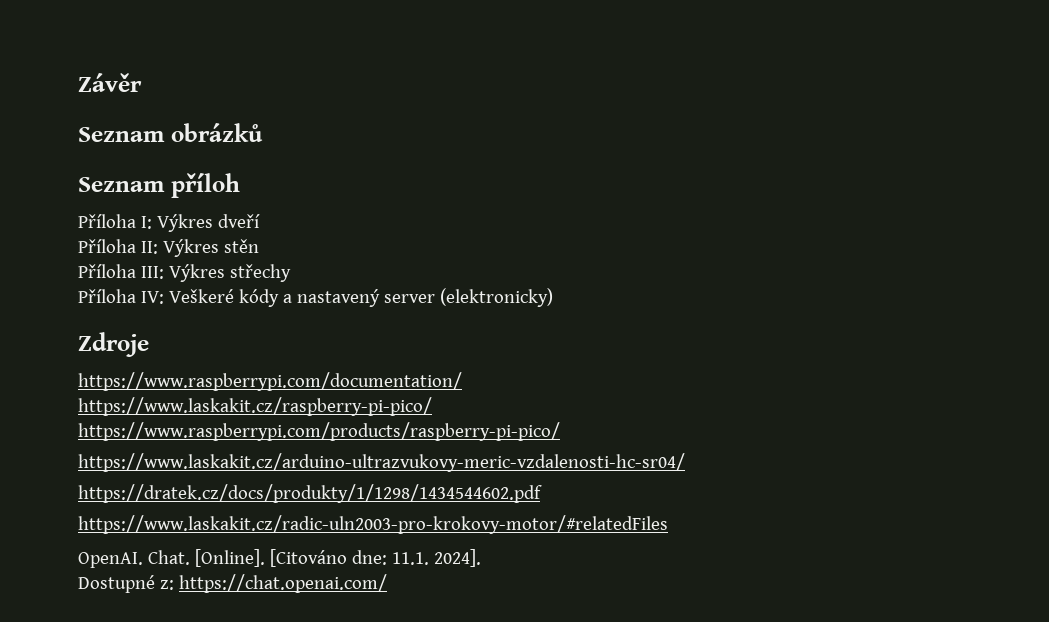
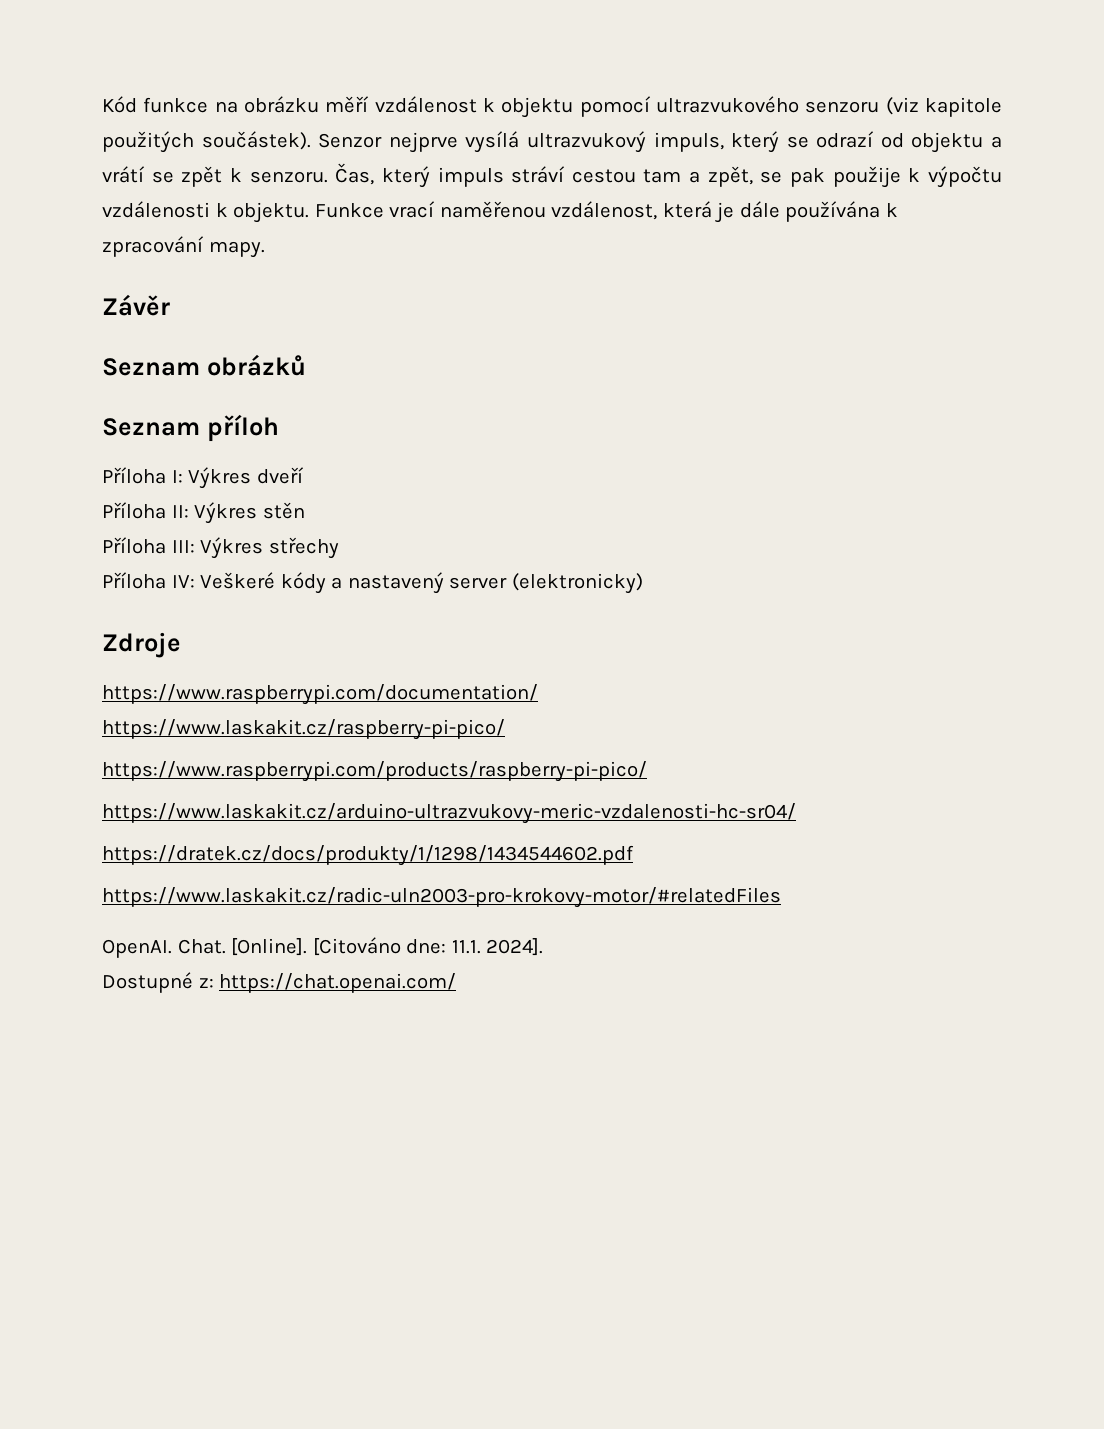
(78, 82) none -> [102,96,1003,118] [102,131,1003,153] [102,163,1002,188] [102,201,898,223] [102,236,265,258] Kód funkce na obrázku měří vzdálenost k objektu pomocí ultrazvukového senzoru (viz kapitole použitých součástek). Senzor nejprve vysílá ultrazvukový impuls, který se odrazí od objektu a vrátí se zpět k senzoru. Čas, který impuls stráví cestou tam a zpět, se pak použije k výpočtu vzdálenosti k objektu. Funkce vrací naměřenou vzdálenost, která je dále používána k zpracování mapy. //

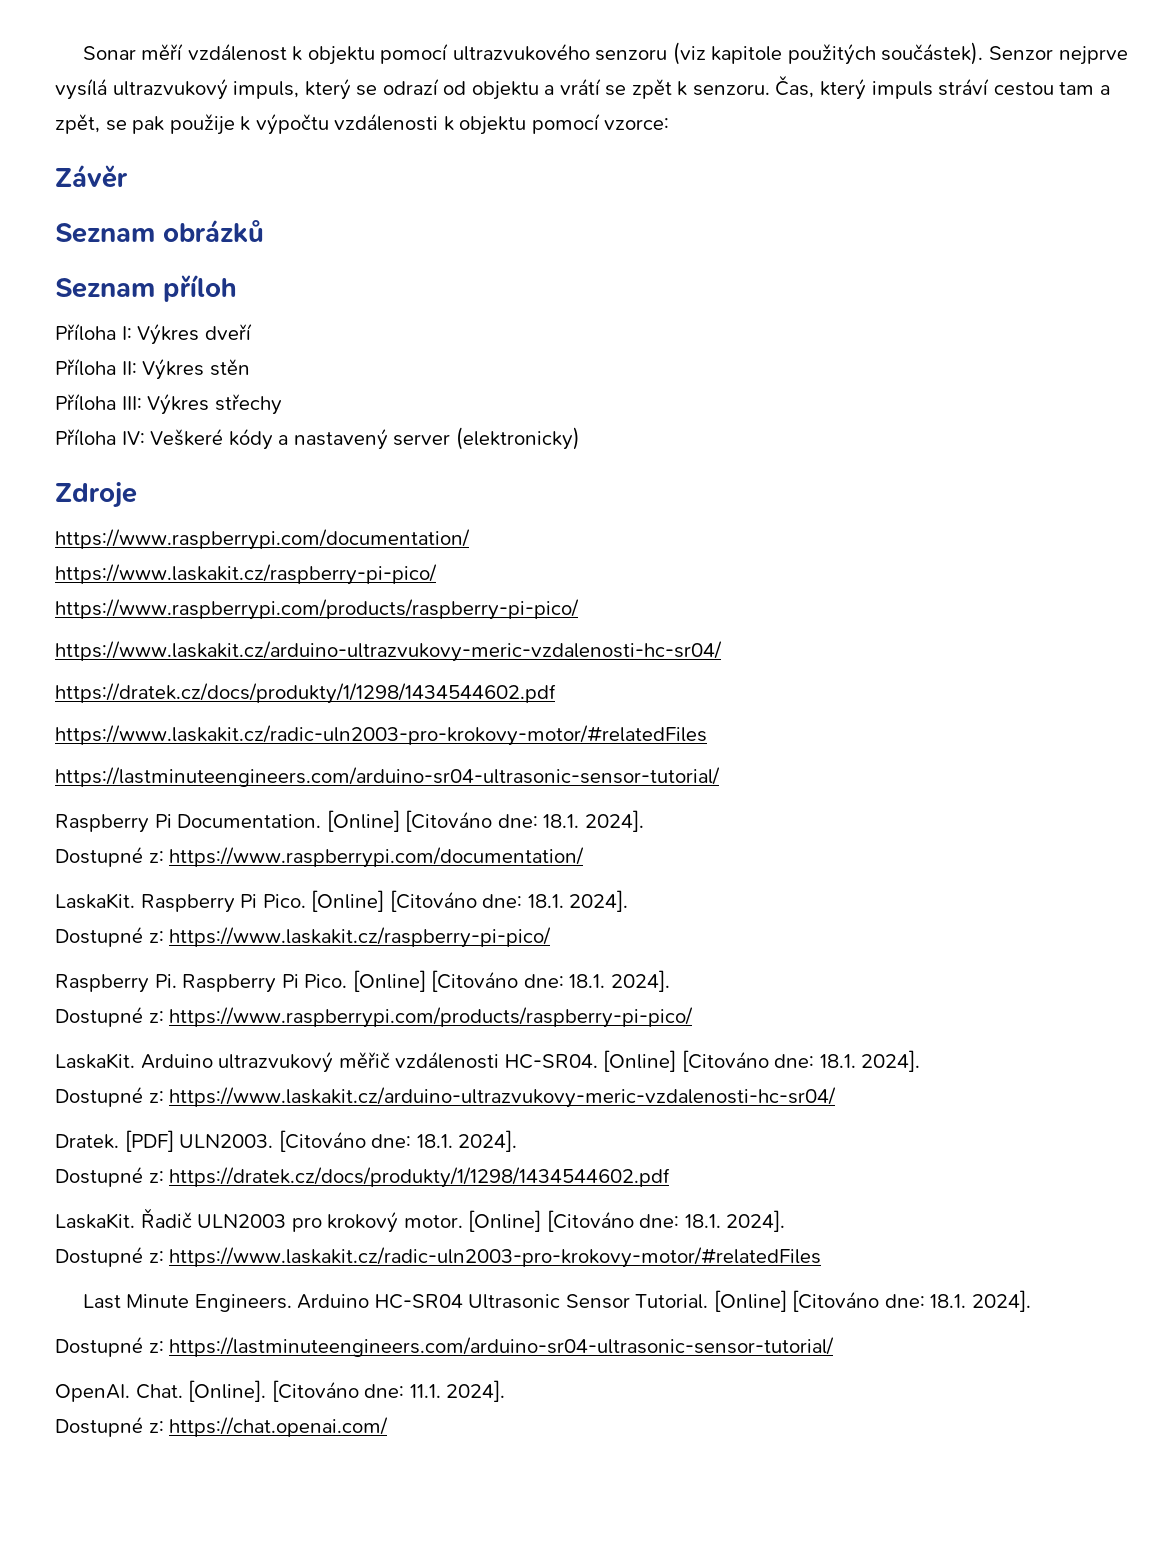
[102,96,319,113] Kód funkce na obrázku -> [82,46,136,60] Sonar
[233,201,898,223] [102,236,265,258] objektu. Funkce vrací naměřenou vzdálenost, která je dále používána k zpracování mapy. -> [459,113,670,135] objektu pomocí vzorce:
(781, 897) none -> [55,767,720,787] [55,810,644,833] [55,846,585,868] [55,890,629,913] [55,926,552,948] [55,970,670,993] [55,1006,694,1028] [55,1050,921,1073] [55,1086,837,1108] [55,1130,518,1152] [55,1166,671,1188] [55,1208,786,1233] [55,1246,822,1268] [82,1290,1031,1312] [55,1336,835,1357] // https://lastminuteengineers.com/arduino-sr04-ultrasonic-sensor-tutorial/ // Raspberry Pi Documentation. [Online] [Citováno dne: 18.1. 2024]. // Dostupné z: https://www.raspberrypi.com/documentation/ // LaskaKit. Raspberry Pi Pico. [Online] [Citováno dne: 18.1. 2024]. // Dostupné z: https://www.laskakit.cz/raspberry-pi-pico/ // Raspberry Pi. Raspberry Pi Pico. [Online] [Citováno dne: 18.1. 2024]. // Dostupné z: https://www.raspberrypi.com/products/raspberry-pi-pico/ // LaskaKit. Arduino ultrazvukový měřič vzdálenosti HC-SR04. [Online] [Citováno dne: 18.1. 2024]. // Dostupné z: https://www.laskakit.cz/arduino-ultrazvukovy-meric-vzdalenosti-hc-sr04/ // Dratek. [PDF] ULN2003. [Citováno dne: 18.1. 2024]. // Dostupné z: https://dratek.cz/docs/produkty/1/1298/1434544602.pdf // LaskaKit. Řadič ULN2003 pro krokový motor. [Online] [Citováno dne: 18.1. 2024]. // Dostupné z: https://www.laskakit.cz/radic-uln2003-pro-krokovy-motor/#relatedFiles // Last Minute Engineers. Arduino HC-SR04 Ultrasonic Sensor Tutorial. [Online] [Citováno dne: 18.1. 2024]. // Dostupné z: https://lastminuteengineers.com/arduino-sr04-ultrasonic-sensor-tutorial/

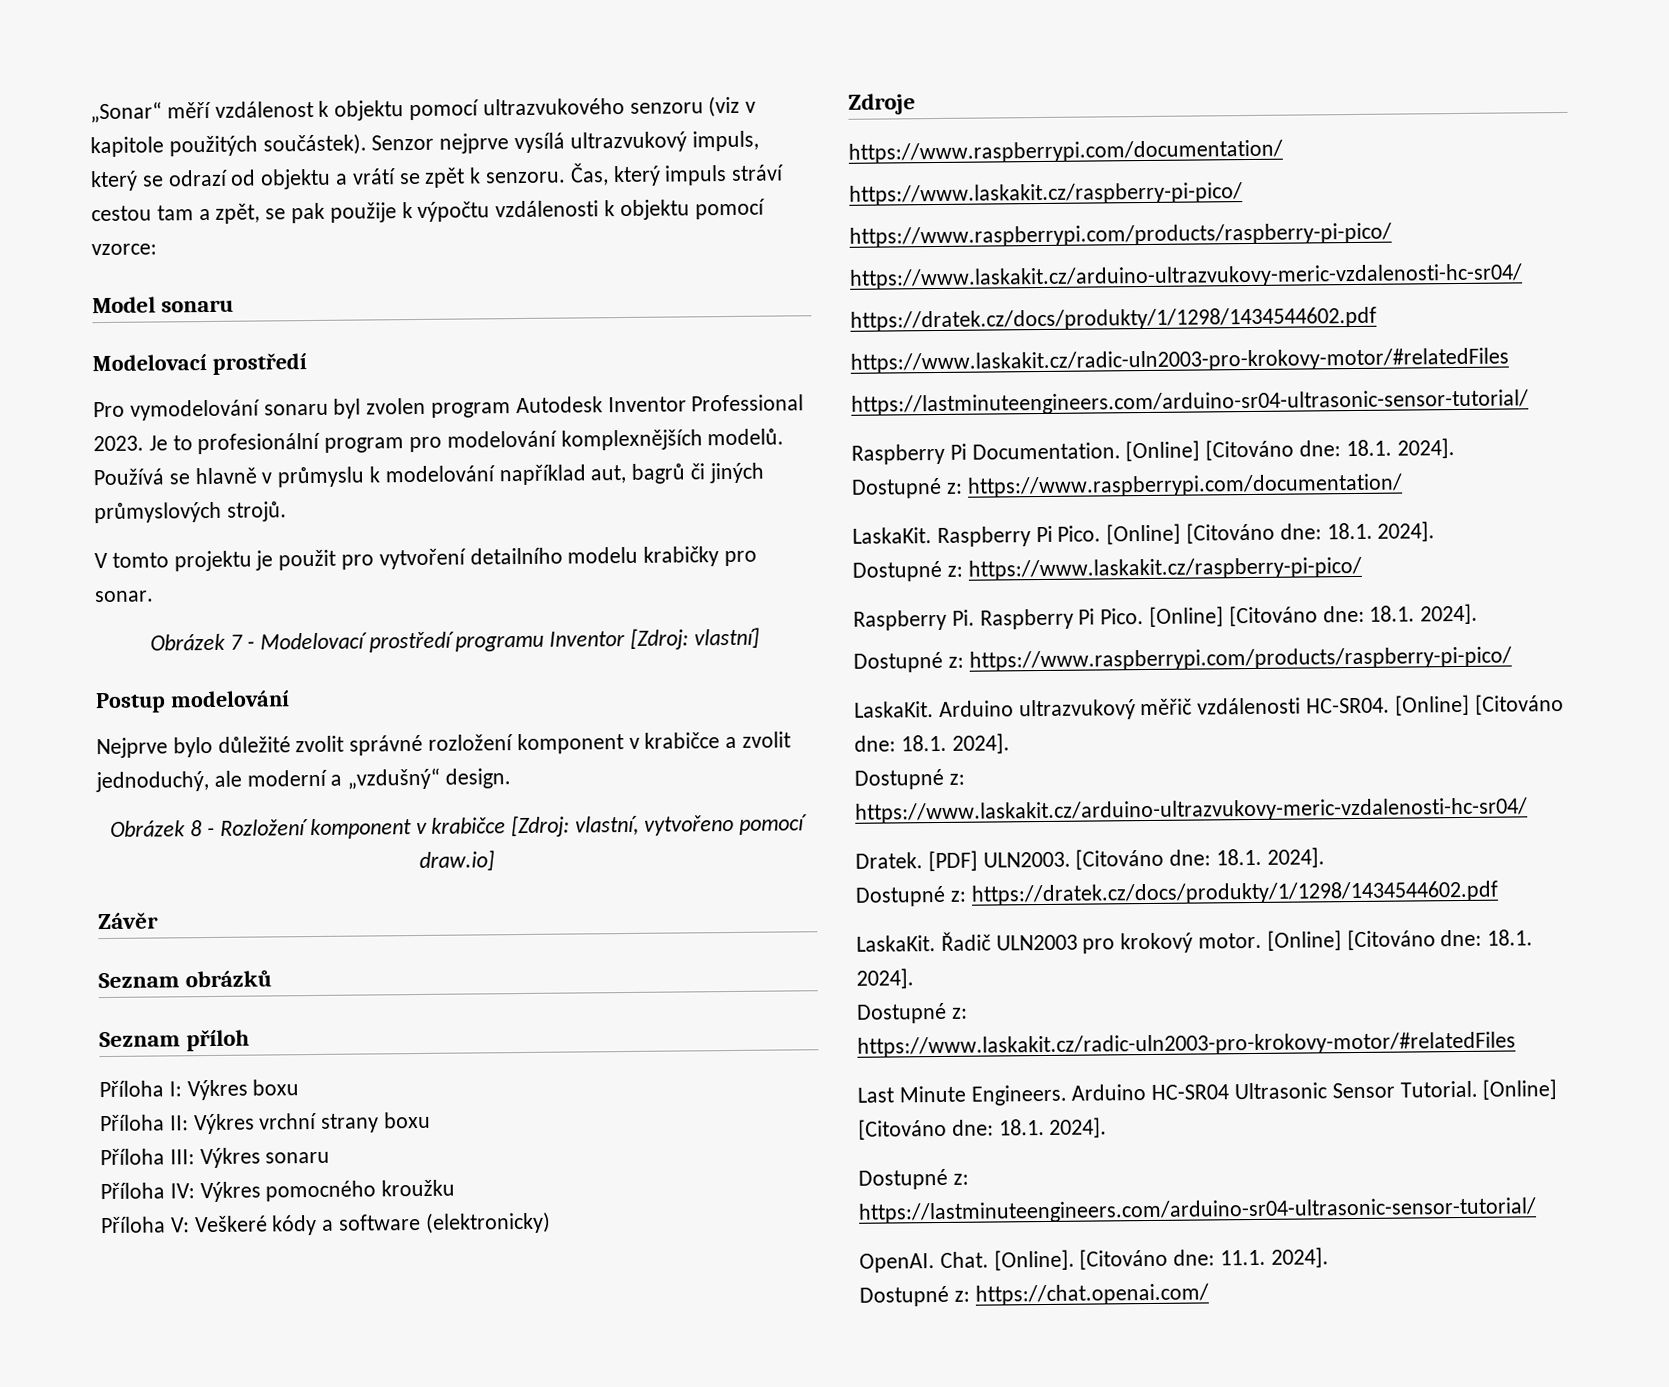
[82,46,136,60] Sonar -> [90,101,162,124] „Sonar“
(706, 53) none -> [745,101,757,113] v
(670, 124) none -> [92,296,235,314] [92,353,307,375] [93,394,805,421] [93,428,785,455] [93,462,764,488] [94,501,287,524] [94,546,758,572] [94,590,154,603] [150,627,760,653] [95,690,290,714] [96,731,792,759] [95,767,512,793] [110,814,808,840] [419,850,495,871] // Model sonaru // Modelovací prostředí // Pro vymodelování sonaru byl zvolen program Autodesk Inventor Professional 2023. Je to profesionální program pro modelování komplexnějších modelů. Používá se hlavně v průmyslu k modelování například aut, bagrů či jiných průmyslových strojů. // V tomto projektu je použit pro vytvoření detailního modelu krabičky pro sonar. // Obrázek 7 - Modelovací prostředí programu Inventor [Zdroj: vlastní] // Postup modelování // Nejprve bylo důležité zvolit správné rozložení komponent v krabičce a zvolit jednoduchý, ale moderní a „vzdušný“ design. // Obrázek 8 - Rozložení komponent v krabičce [Zdroj: vlastní, vytvořeno pomocí draw.io]
[204,323,252,340] dveří -> [252,1079,300,1096] boxu
[209,359,250,376] stěn -> [259,1111,432,1133] vrchní strany boxu
[214,394,282,415] střechy -> [265,1151,331,1164] sonaru
(145, 438) none -> [199,1179,456,1203] [100,1216,190,1234] Výkres pomocného kroužku // Příloha V:
[293,428,451,450] nastavený server -> [338,1213,422,1231] software

